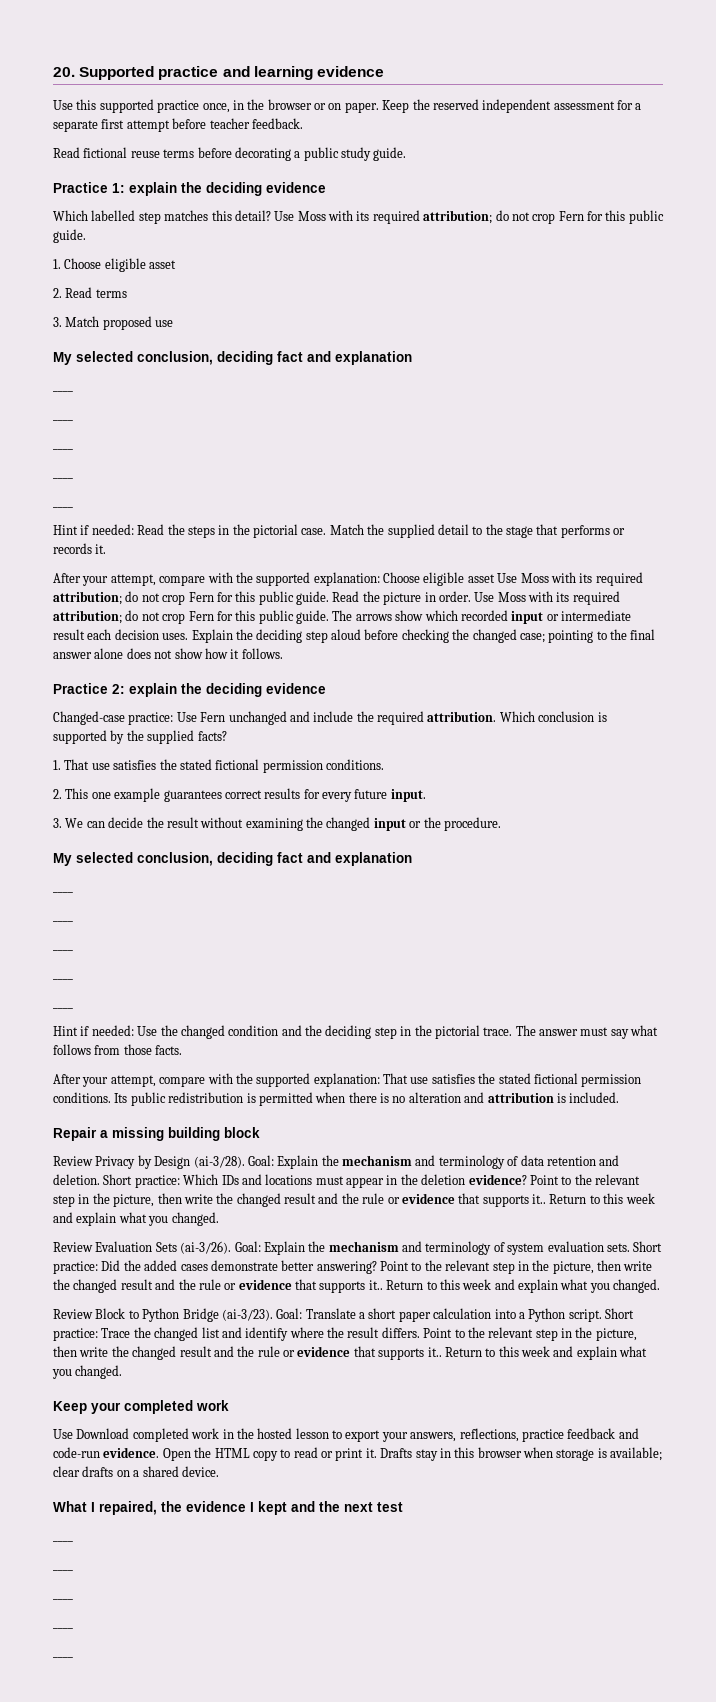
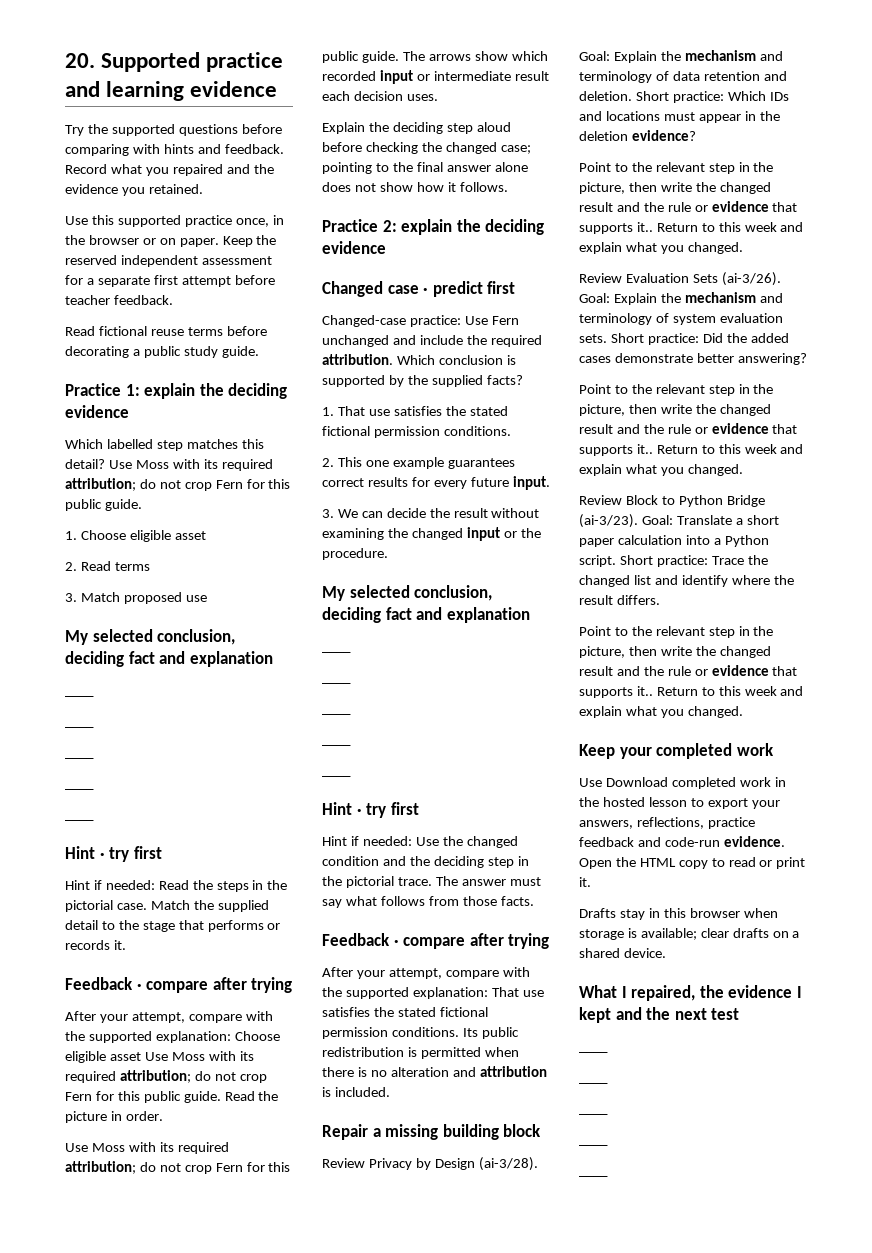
(384, 71) none -> [65,124,282,136] [65,144,284,156] [65,164,274,176] [65,184,203,196] // Try the supported questions before comparing with hints and feedback. Record what you repaired and the evidence you retained.
(73, 507) none -> [65,846,162,862] // Hint · try first
(107, 549) none -> [65,977,293,993] // Feedback · compare after trying
(471, 596) none -> (163, 1116) //
(189, 636) none -> (438, 97) //
(326, 688) none -> [322,281,516,297] // Changed case · predict first
(73, 1008) none -> [322,802,419,818] // Hint · try first
(183, 1050) none -> [322,933,550,949] // Feedback · compare after trying
(527, 1179) none -> (696, 135) //
(377, 1267) none -> (807, 359) //
(420, 1332) none -> (660, 600) //
(377, 1453) none -> (591, 882) //

